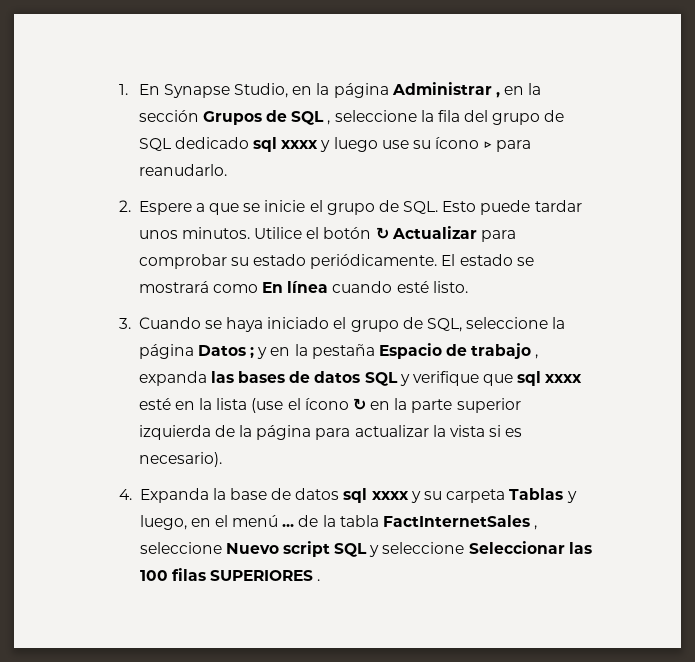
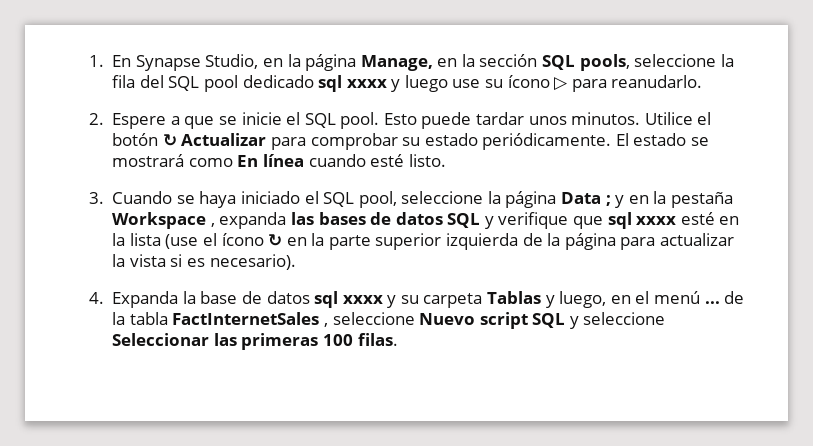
[391,82,500,98] Administrar , -> [360,55,433,71] Manage,
[202,110,331,125] Grupos de SQL , -> [542,54,630,71] SQL pools,
[492,110,565,125] [138,138,171,151] grupo de SQL -> [168,75,238,92] SQL pool
[326,200,439,215] grupo de SQL. -> [304,112,380,129] SQL pool.
[350,317,462,332] grupo de SQL, -> [323,191,397,208] SQL pool,
[197,345,246,356] Datos -> [561,192,602,204] Data
[378,343,532,359] Espacio de trabajo -> [112,212,207,229] Workspace
[139,568,321,581] 100 filas SUPERIORES . -> [241,333,398,350] primeras 100 filas.

